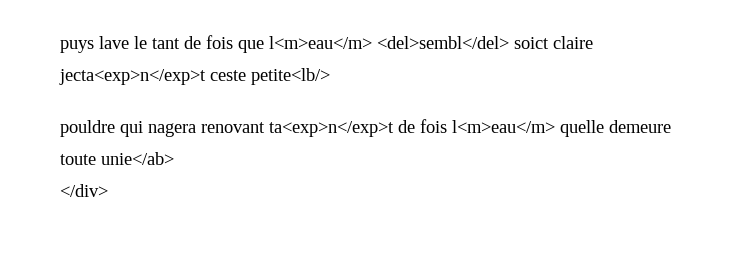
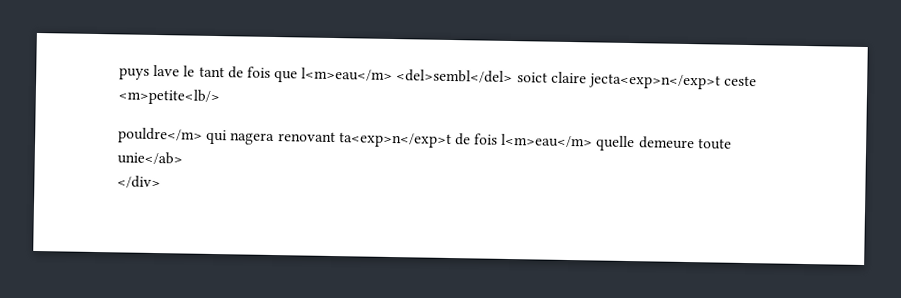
[251,68,330,85] [60,120,115,137] petite<lb/> // pouldre -> [118,88,220,106] [118,127,203,144] <m>petite<lb/> // pouldre</m>

